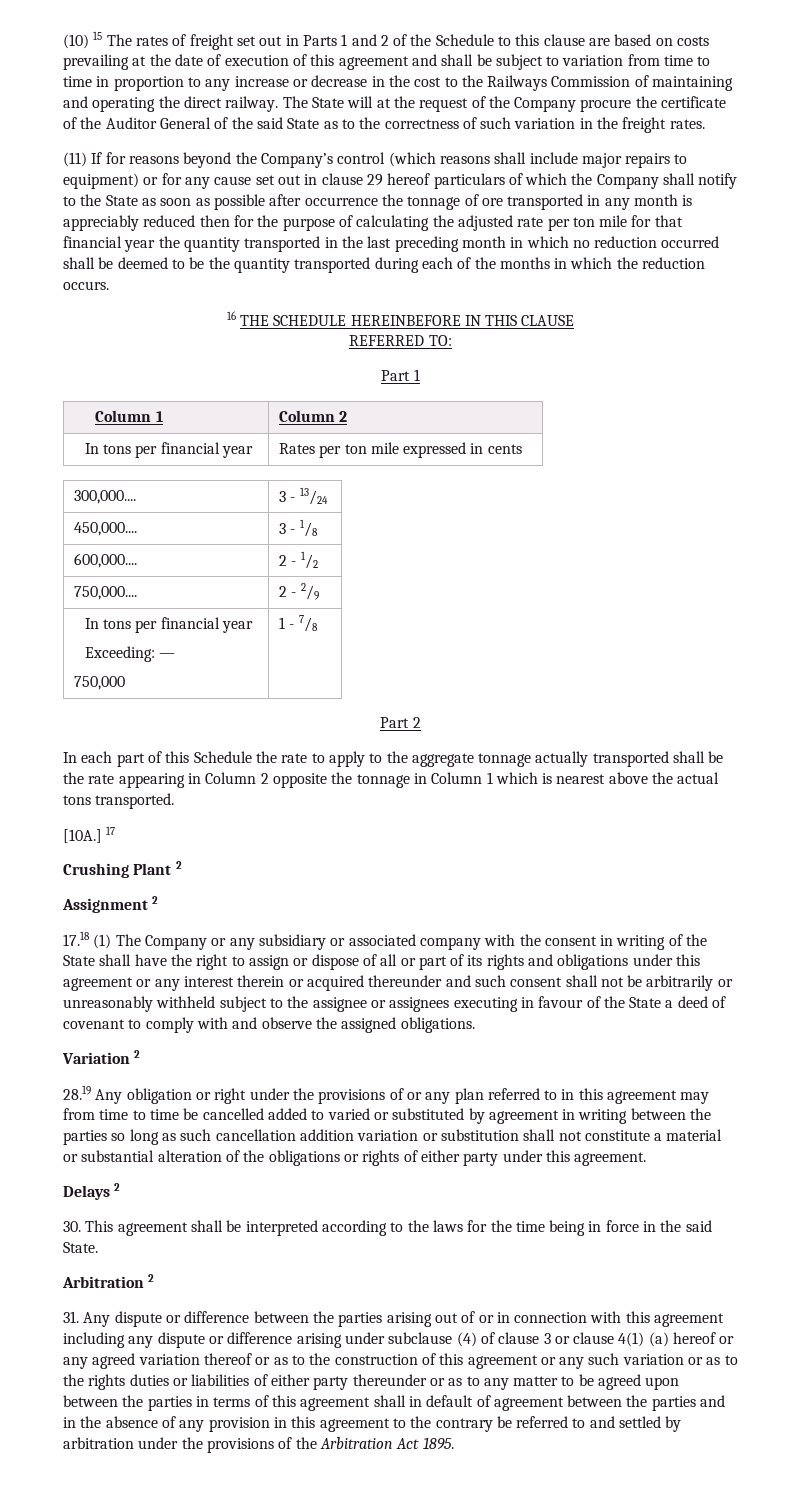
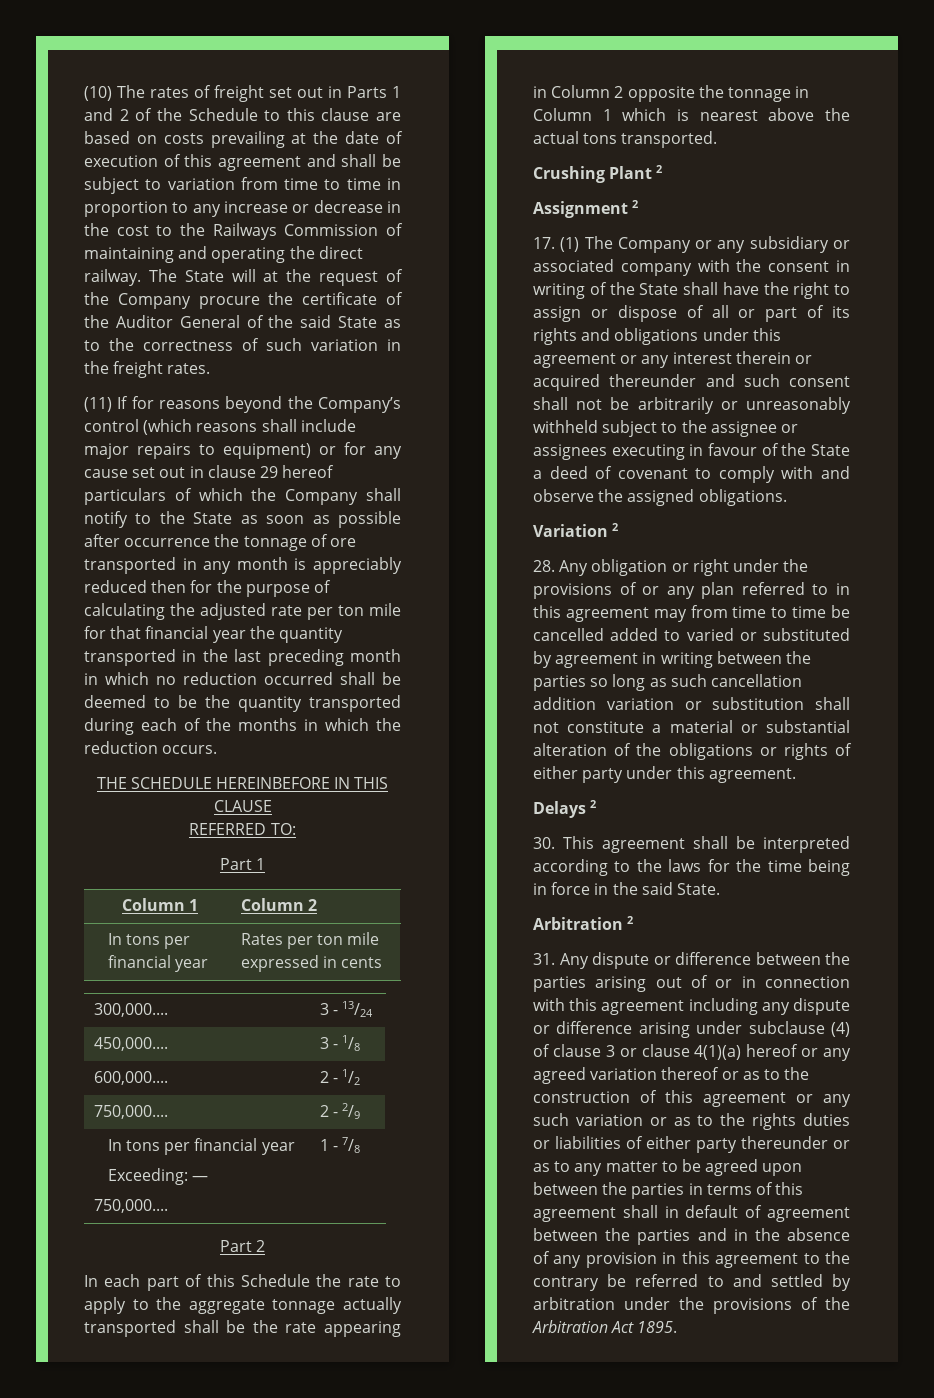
[93,31,103,40] 15 -> (112, 93) none
[226,311,236,320] 16 -> (218, 749) none
[73,676,125,690] 750,000 -> [93,1199,168,1213] 750,000....
[63,826,116,843] // [10A.] 17 -> (718, 139) none
[63,931,90,946] 17.18 -> [533,237,555,249] 17.
[63,1085,91,1100] 28.19 -> [533,560,555,572] 28.
[618,1332,669,1347] 4(1) (a) -> [694,1045,742,1060] 4(1)(a)

